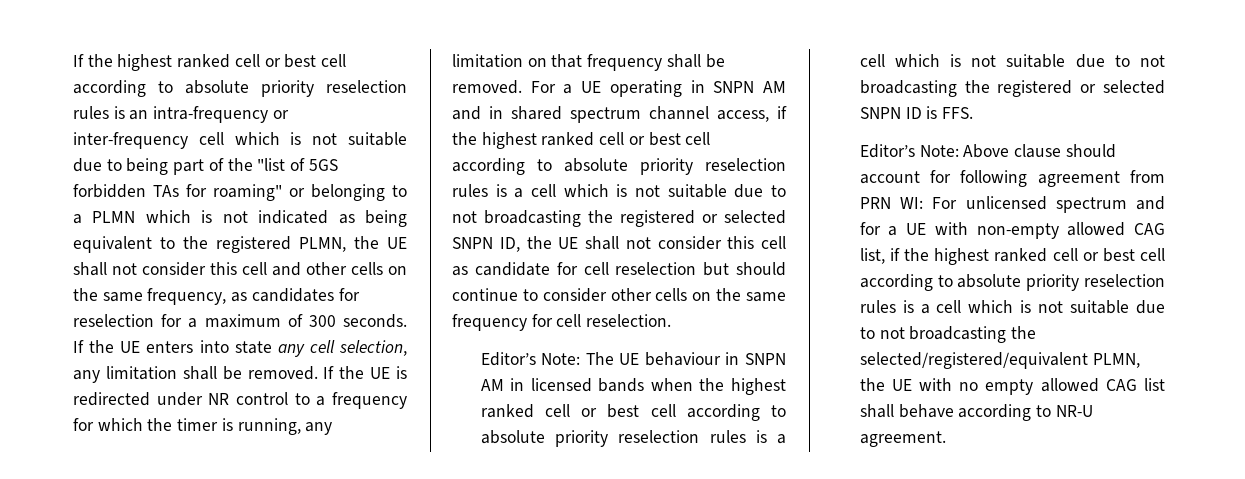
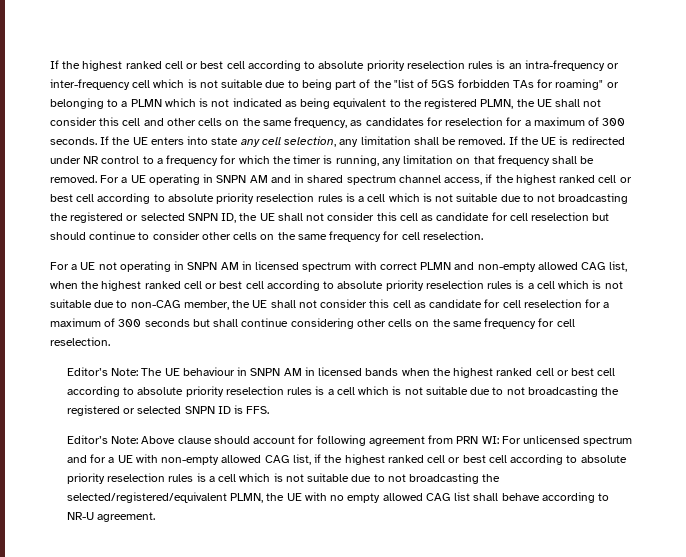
(672, 320) none -> [50,261,628,272] [50,280,623,291] [50,299,610,310] [50,318,575,329] [50,337,110,346] // For a UE not operating in SNPN AM in licensed spectrum with correct PLMN and non-empty allowed CAG list, when the highest ranked cell or best cell according to absolute priority reselection rules is a cell which is not suitable due to non-CAG member, the UE shall not consider this cell as candidate for cell reselection for a maximum of 300 seconds but shall continue considering other cells on the same frequency for cell reselection.

